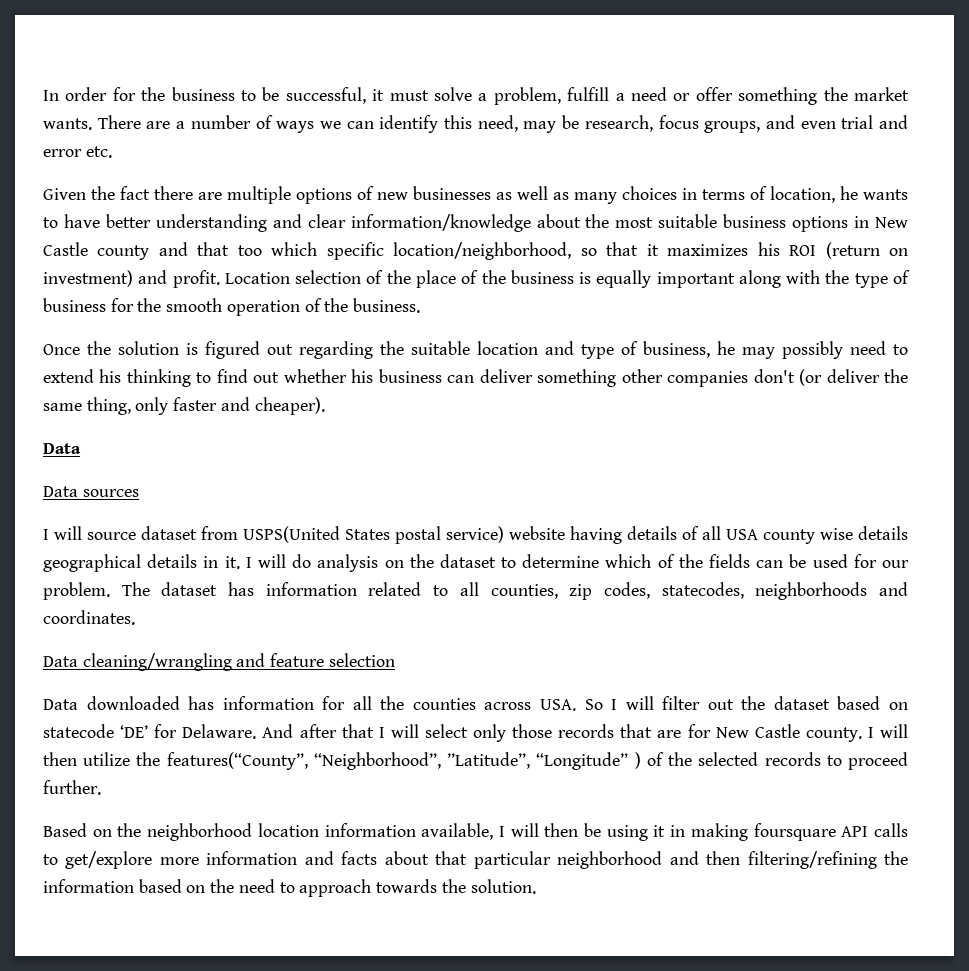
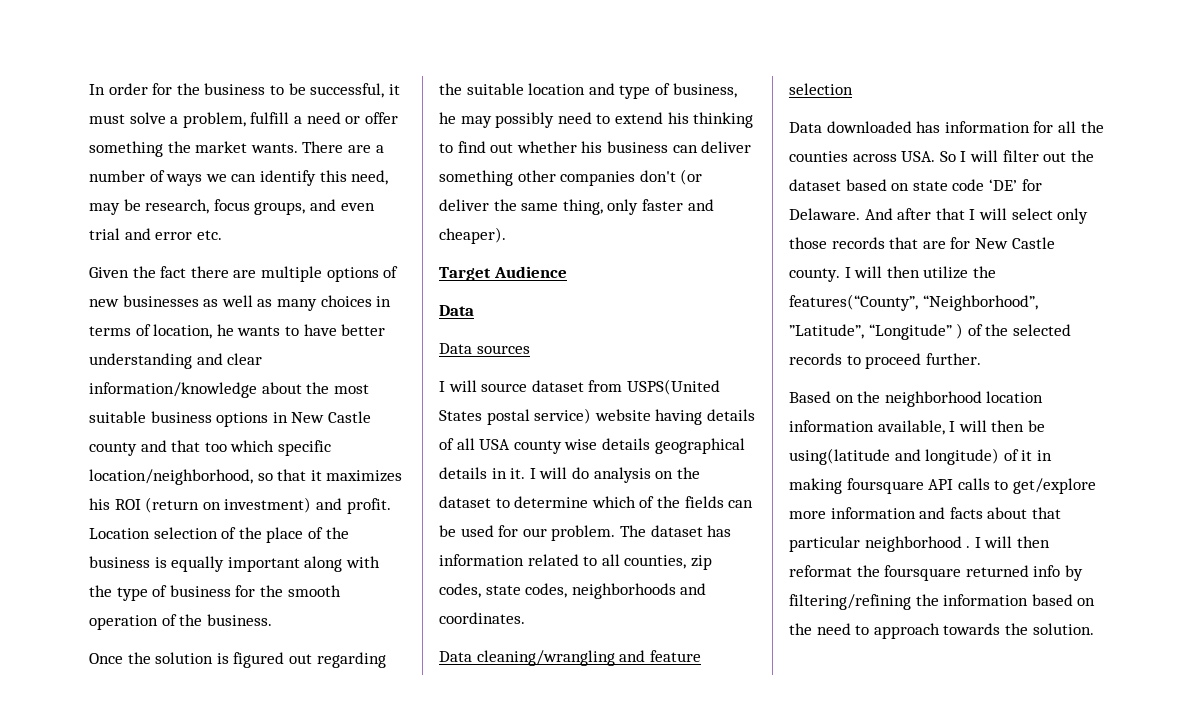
(325, 406) none -> [439,266,567,281] // Target Audience
[661,582,744,599] statecodes, -> [485,583,568,598] state codes,
[43,724,114,738] statecode -> [912,179,985,191] state code
[606,825,648,841] using -> [789,448,1019,465] using(latitude and longitude) of
[669,851,741,865] and then -> [966,536,1050,548] [789,565,1083,581] . I will then reformat the foursquare returned info by

